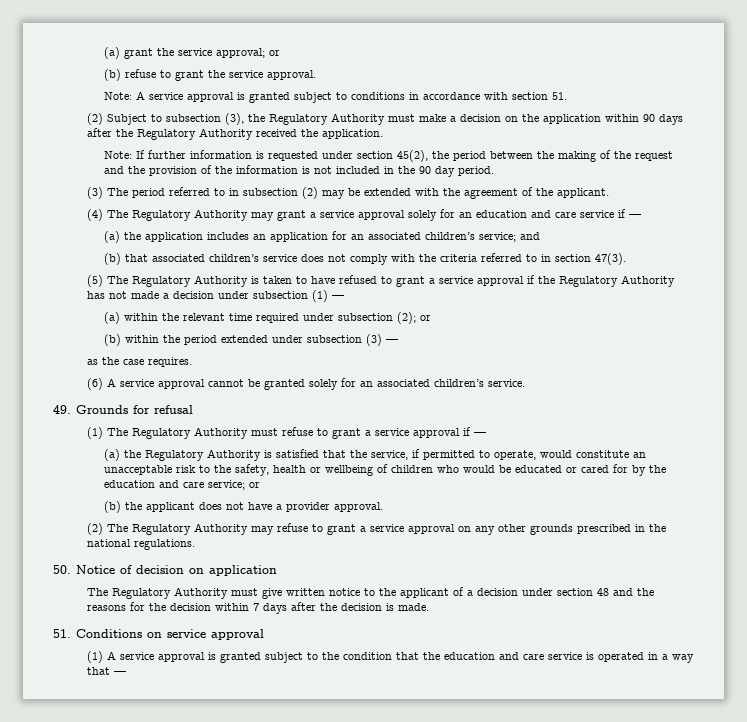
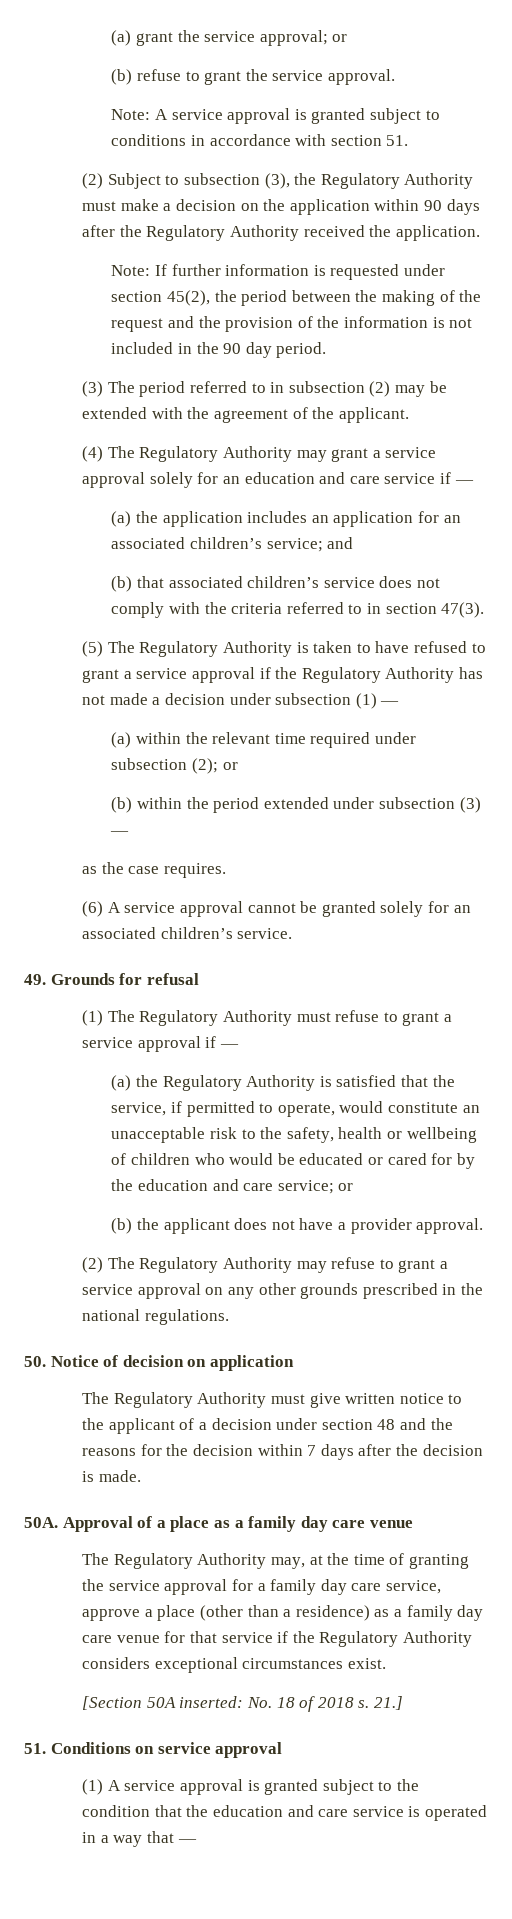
(429, 607) none -> [24,1516,413,1532] [82,1553,470,1569] [82,1579,442,1595] [82,1605,484,1621] [82,1631,473,1647] [82,1657,387,1673] [82,1696,404,1712] // 50A. Approval of a place as a family day care venue // The Regulatory Authority may, at the time of granting the service approval for a family day care service, approve a place (other than a residence) as a family day care venue for that service if the Regulatory Authority considers exceptional circumstances exist. // [Section 50A inserted: No. 18 of 2018 s. 21.]

